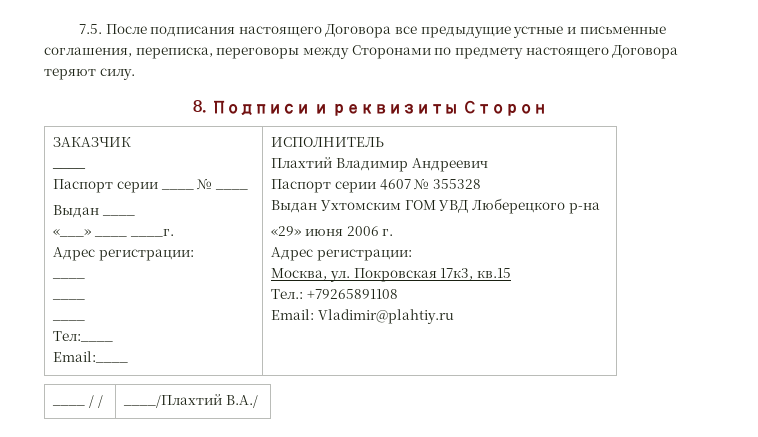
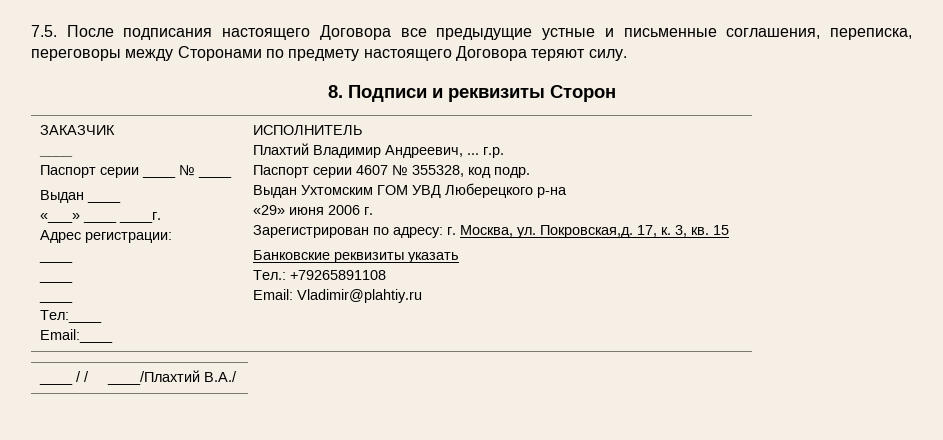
[411,158,488,172] Андреевич -> [384,145,504,158] Андреевич, ... г.р.
[433,179,482,189] 355328 -> [411,165,530,178] 355328, код подр.
[271,247,413,261] [271,268,512,282] Адрес регистрации: // Москва, ул. Покровская 17к3, кв.15 -> [252,225,729,238] [252,250,459,263] Зарегистрирован по адресу: г. Москва, ул. Покровская,д. 17, к. 3, кв. 15 // Банковские реквизиты указать

